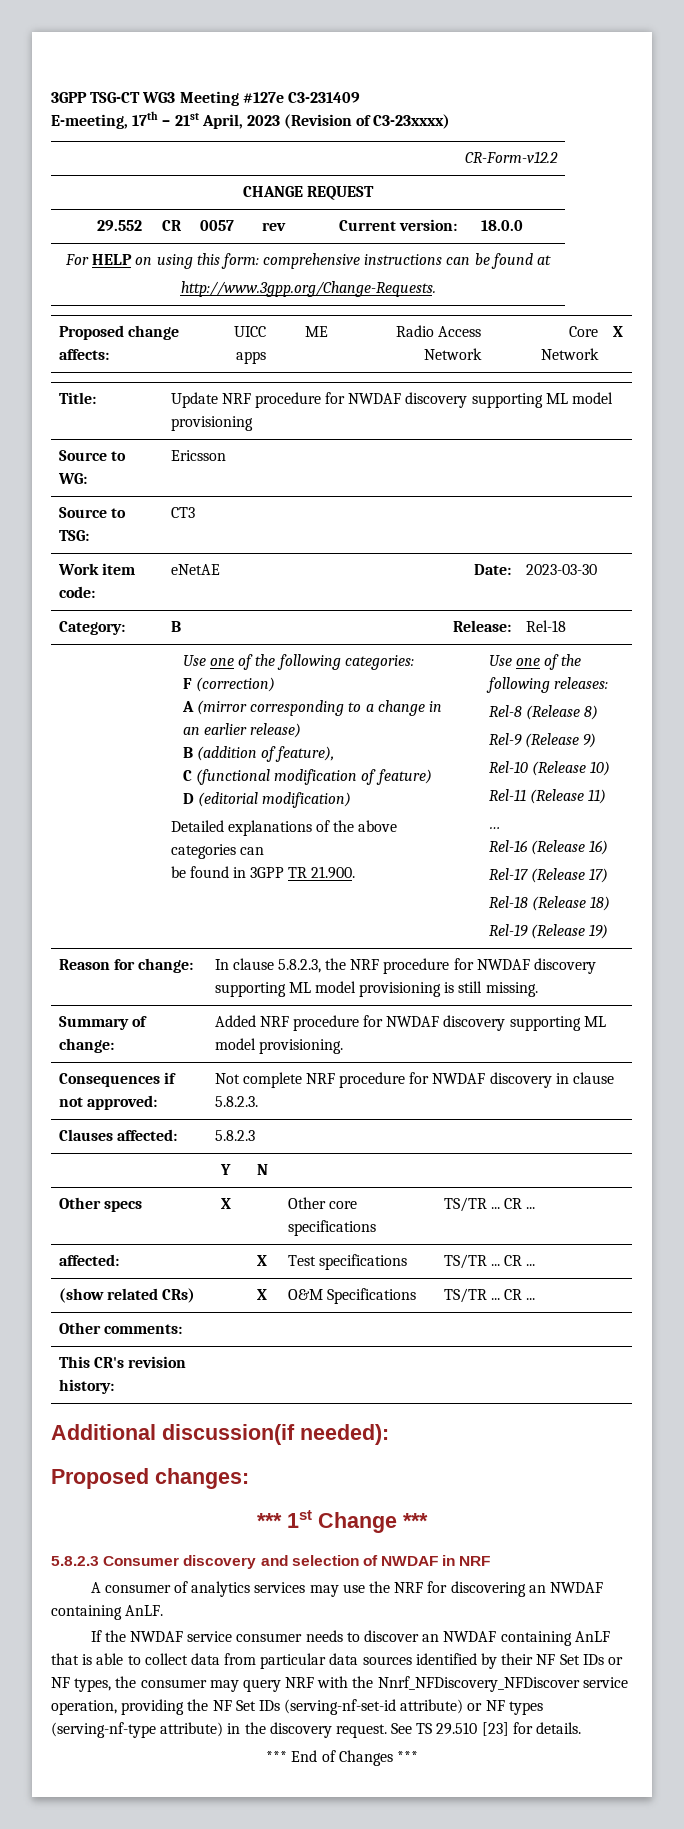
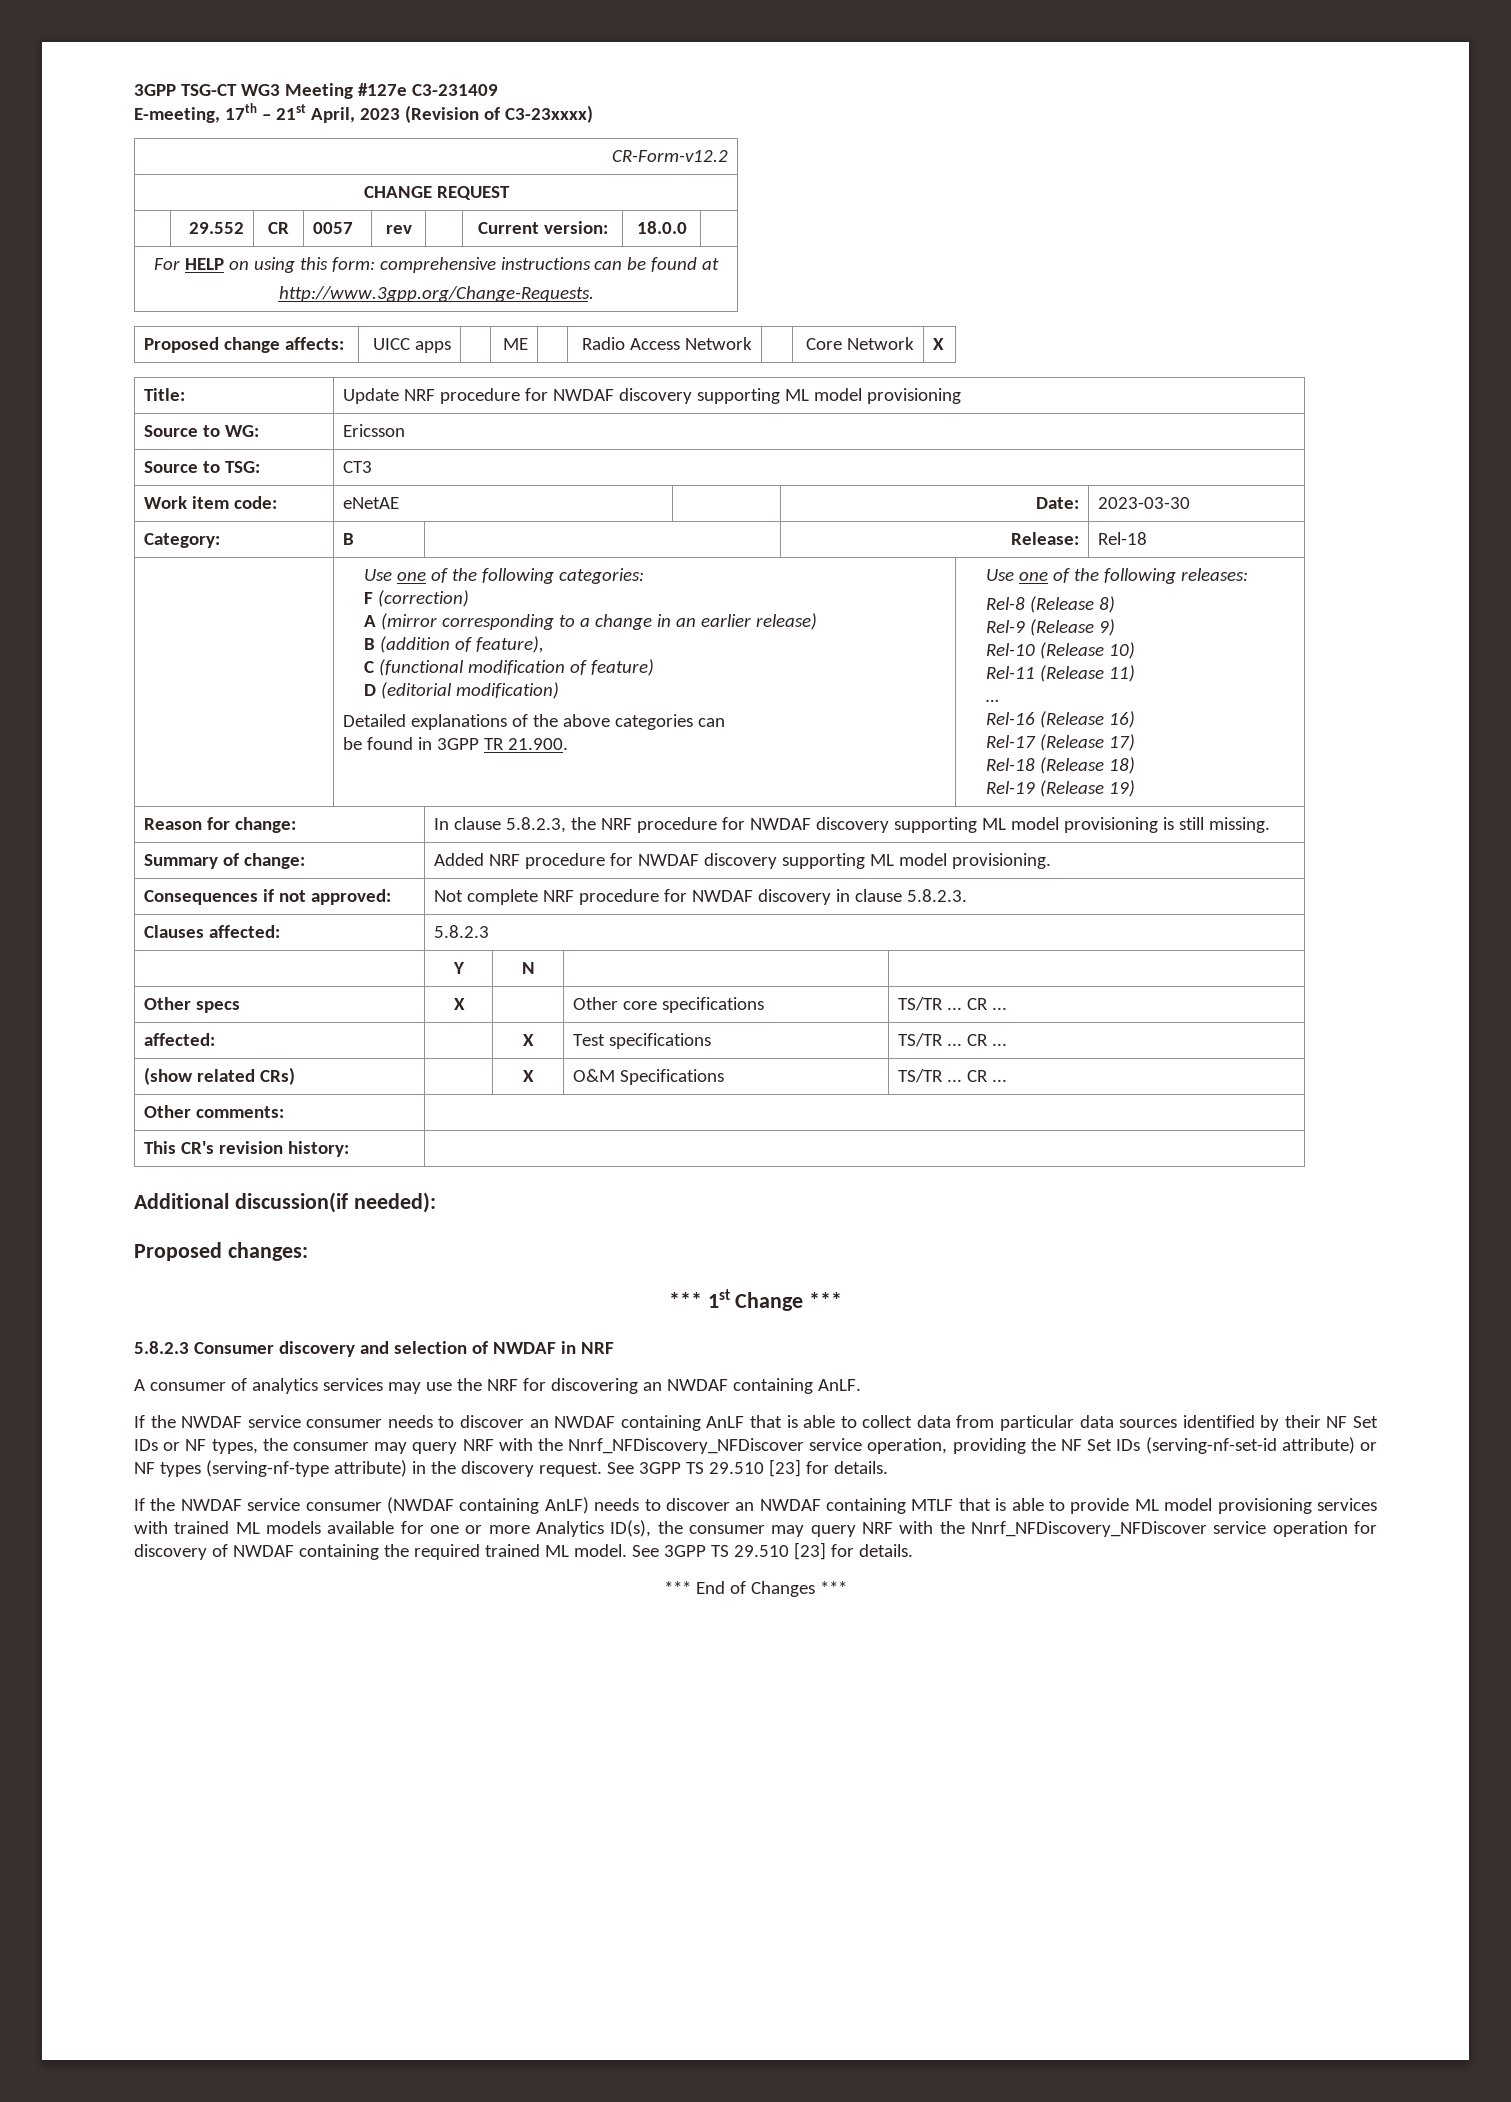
(413, 1728) none -> [638,1459,888,1477] [134,1497,1377,1514] [134,1520,1377,1537] [134,1544,706,1560] 3GPP TS 29.510 [23] for details. // If the NWDAF service consumer (NWDAF containing AnLF) needs to discover an NWDAF containing MTLF that is able to provide ML model provisioning services with trained ML models available for one or more Analytics ID(s), the consumer may query NRF with the Nnrf_NFDiscovery_NFDiscover service operation for discovery of NWDAF containing the required trained ML model. See 3GPP

